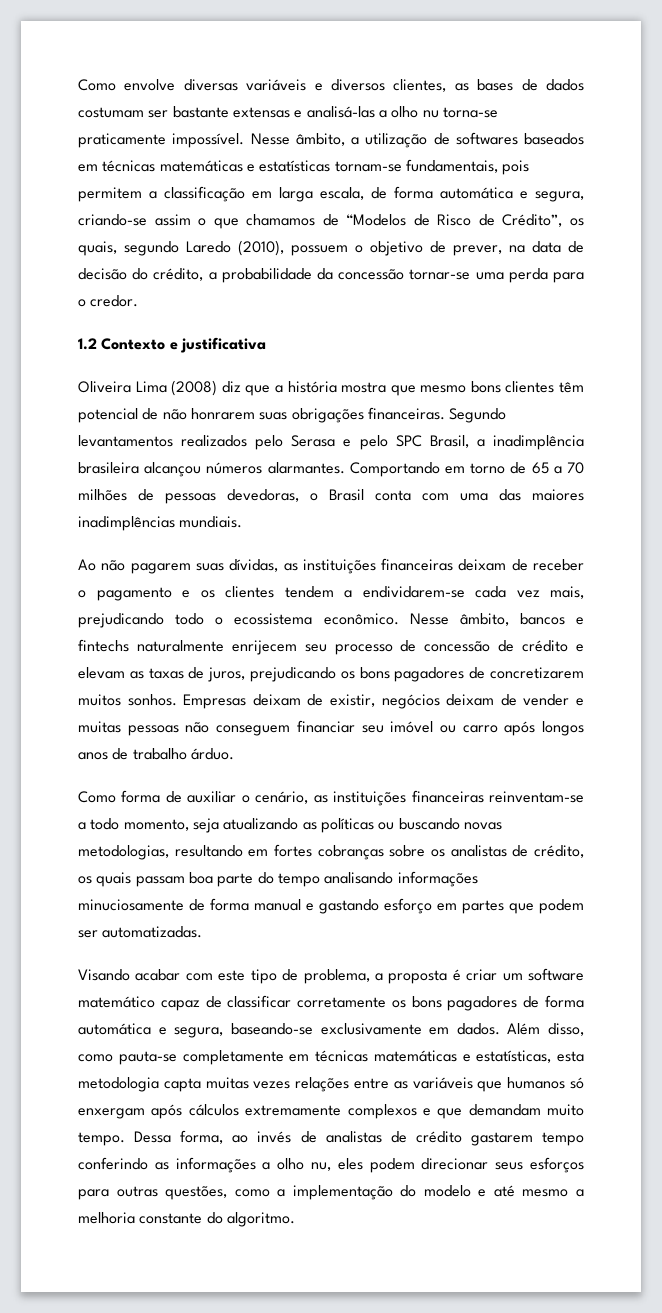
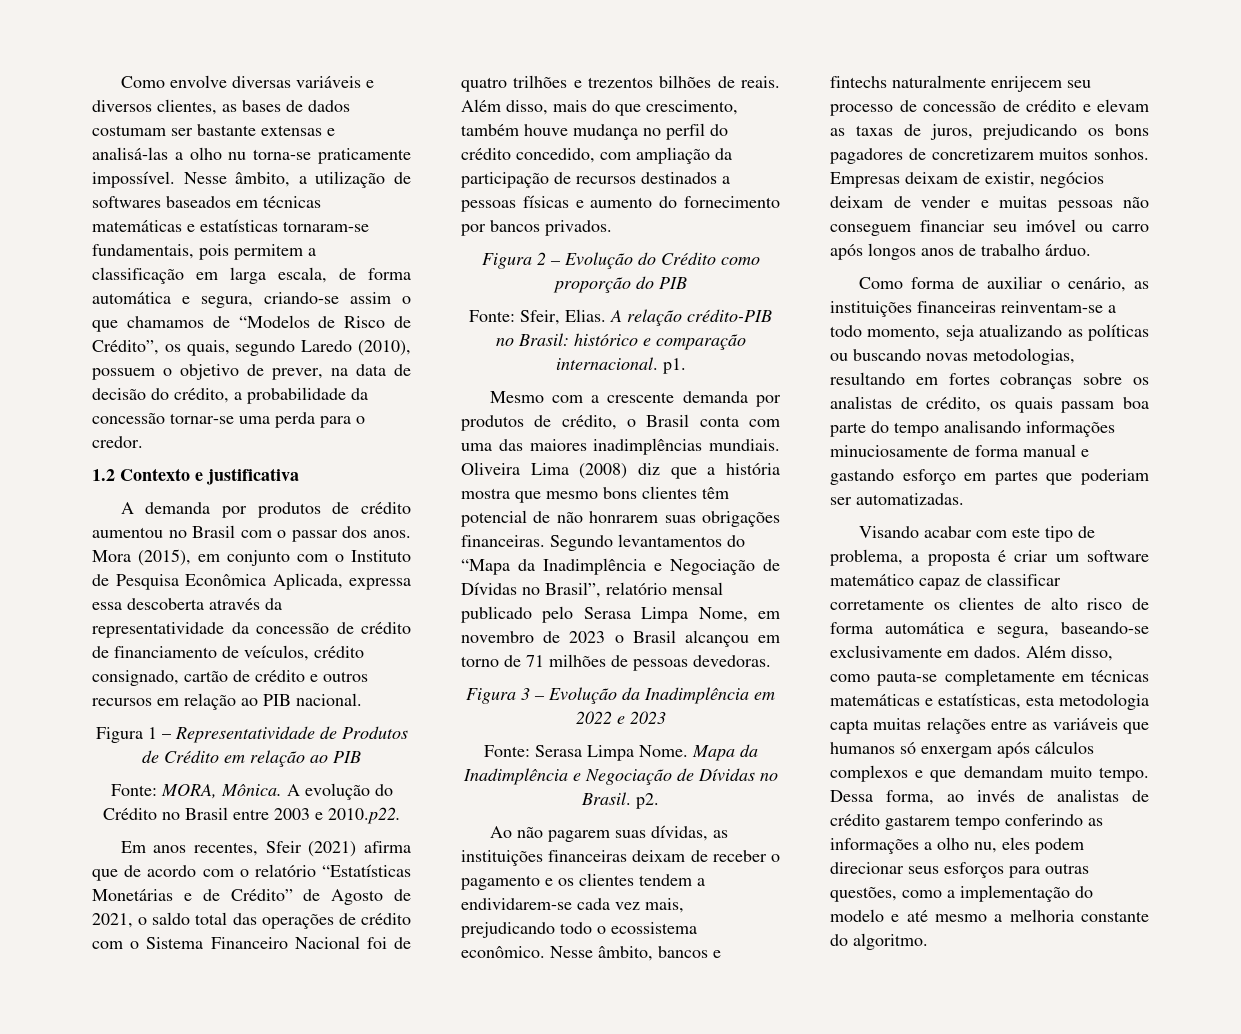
[334,161,402,172] tornam-se -> [283,221,369,232] tornaram-se
(266, 345) none -> [120,502,411,518] [92,525,411,542] [92,549,411,566] [92,573,411,590] [92,598,282,610] [92,622,411,638] [92,645,364,661] [92,670,368,686] [92,693,362,710] [95,726,408,743] [142,750,361,767] [110,783,393,800] [102,807,401,824] [120,841,411,857] [92,864,411,881] [92,889,411,905] [92,912,412,929] [92,936,411,949] [461,75,780,92] [461,99,738,116] [461,123,728,140] [461,147,732,164] [461,172,730,188] [461,195,780,212] [461,220,612,236] [481,252,760,269] [552,276,687,293] [469,309,772,326] [495,333,746,350] [555,357,686,374] [489,391,781,407] [461,414,780,431] [461,438,780,455] A demanda por produtos de crédito aumentou no Brasil com o passar dos anos. Mora (2015), em conjunto com o Instituto de Pesquisa Econômica Aplicada, expressa essa descoberta através da representatividade da concessão de crédito de financiamento de veículos, crédito consignado, cartão de crédito e outros recursos em relação ao PIB nacional. // Figura 1 – Representatividade de Produtos de Crédito em relação ao PIB // Fonte: MORA, Mônica. A evolução do Crédito no Brasil entre 2003 e 2010.p22. // Em anos recentes, Sfeir (2021) afirma que de acordo com o relatório “Estatísticas Monetárias e de Crédito” de Agosto de 2021, o saldo total das operações de crédito com o Sistema Financeiro Nacional foi de quatro trilhões e trezentos bilhões de reais. Além disso, mais do que crescimento, também houve mudança no perfil do crédito concedido, com ampliação da participação de recursos destinados a pessoas físicas e aumento do fornecimento por bancos privados. // Figura 2 – Evolução do Crédito como proporção do PIB // Fonte: Sfeir, Elias. A relação crédito-PIB no Brasil: histórico e comparação internacional. p1. // Mesmo com a crescente demanda por produtos de crédito, o Brasil conta com uma das maiores inadimplências mundiais.
[181,435,584,450] [78,462,584,477] [78,489,584,504] [78,516,243,531] realizados pelo Serasa e pelo SPC Brasil, a inadimplência brasileira alcançou números alarmantes. Comportando em torno de 65 a 70 milhões de pessoas devedoras, o Brasil conta com uma das maiores inadimplências mundiais. -> [727,535,745,547] [461,558,780,575] [461,582,723,598] [461,606,780,623] [461,630,780,647] [461,654,771,671] [466,687,775,704] [575,711,666,724] [483,744,758,761] [462,768,778,785] [581,792,659,809] do “Mapa da Inadimplência e Negociação de Dívidas no Brasil”, relatório mensal publicado pelo Serasa Limpa Nome, em novembro de 2023 o Brasil alcançou em torno de 71 milhões de pessoas devedoras. // Figura 3 – Evolução da Inadimplência em 2022 e 2023 // Fonte: Serasa Limpa Nome. Mapa da Inadimplência e Negociação de Dívidas no Brasil. p2.
[539,899,584,914] podem -> [1081,469,1149,485] poderiam
[411,996,518,1011] bons pagadores -> [959,597,1123,610] clientes de alto risco
[253,1081,291,1089] vezes -> (922, 724) none
[245,1105,342,1116] extremamente -> (1094, 747) none

